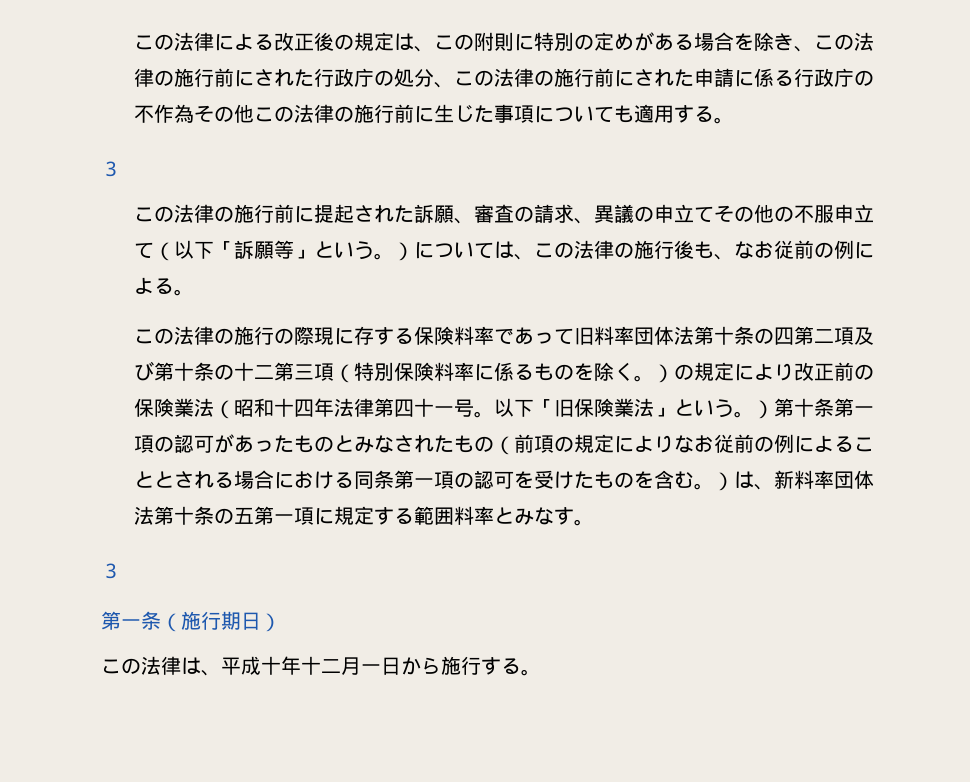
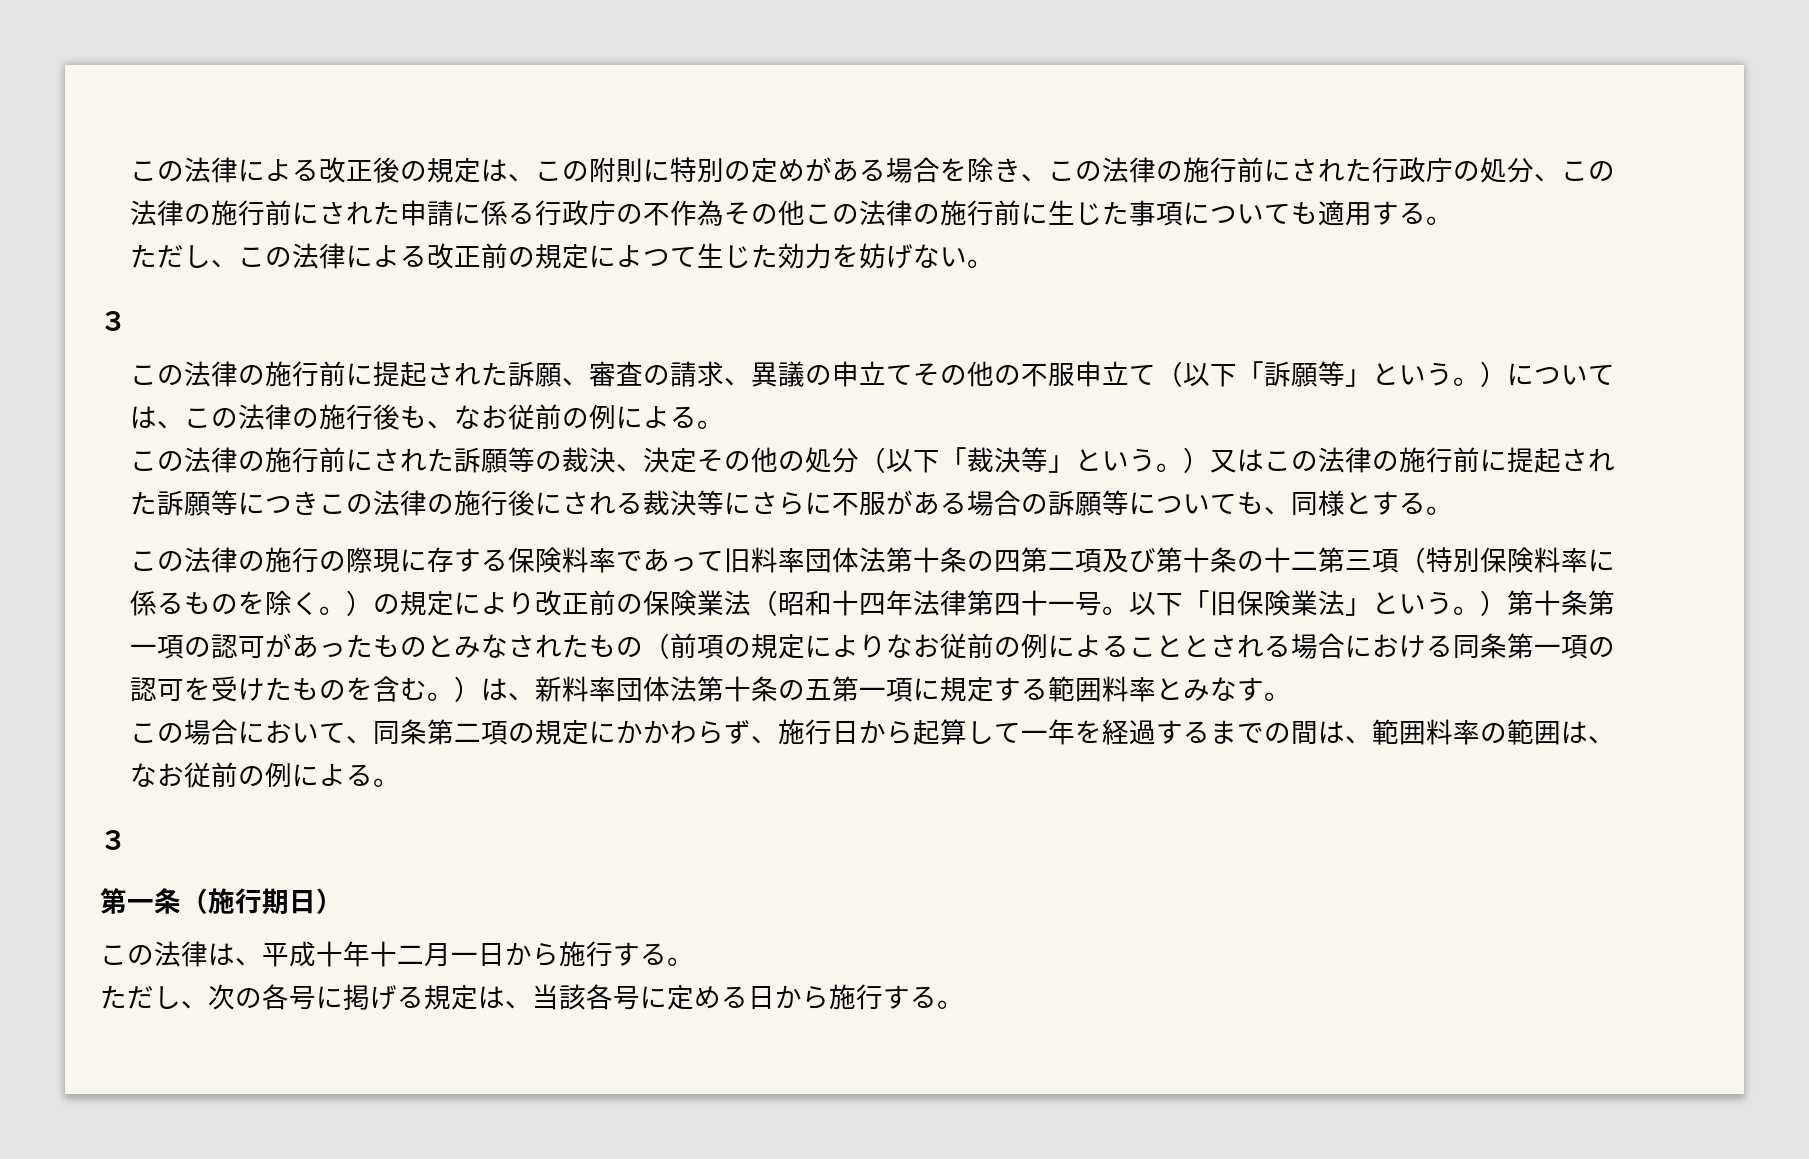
(735, 120) none -> [130,243,995,269] // ただし、この法律による改正前の規定によつて生じた効力を妨げない。
(195, 292) none -> [130,447,1616,473] [130,490,1454,516] // この法律の施行前にされた訴願等の裁決、決定その他の処分（以下「裁決等」という。）又はこの法律の施行前に提起された訴願等につきこの法律の施行後にされる裁決等にさらに不服がある場合の訴願等についても、同様とする。
(595, 522) none -> [130,719,1616,745] [130,762,401,788] // この場合において、同条第二項の規定にかかわらず、施行日から起算して一年を経過するまでの間は、範囲料率の範囲は、なお従前の例による。
(541, 672) none -> [100,984,964,1010] // ただし、次の各号に掲げる規定は、当該各号に定める日から施行する。

